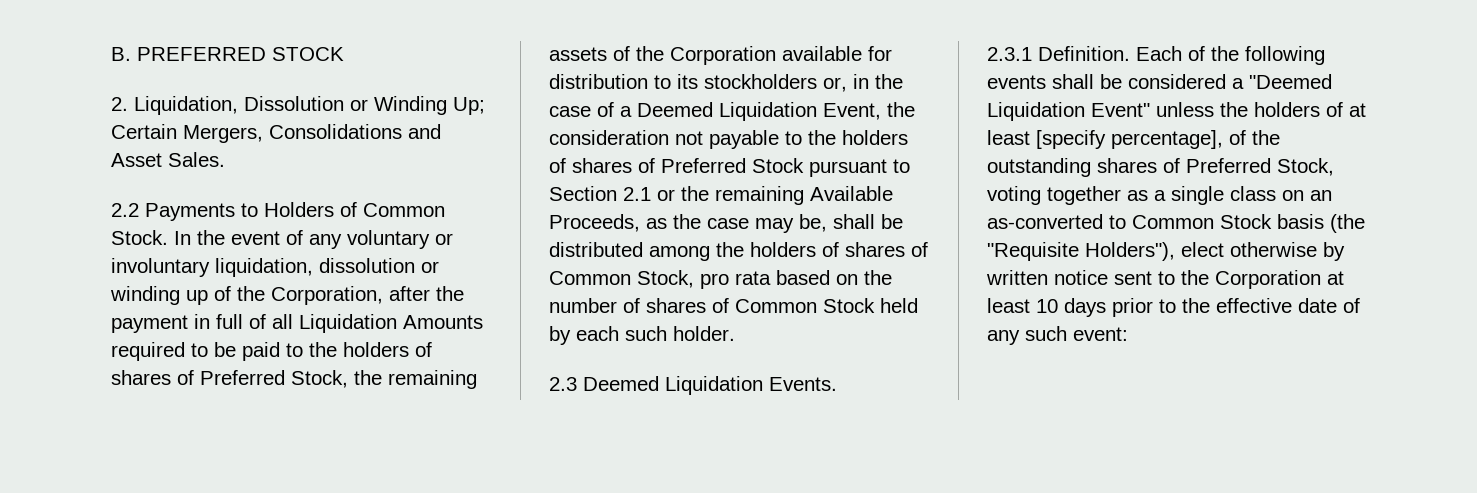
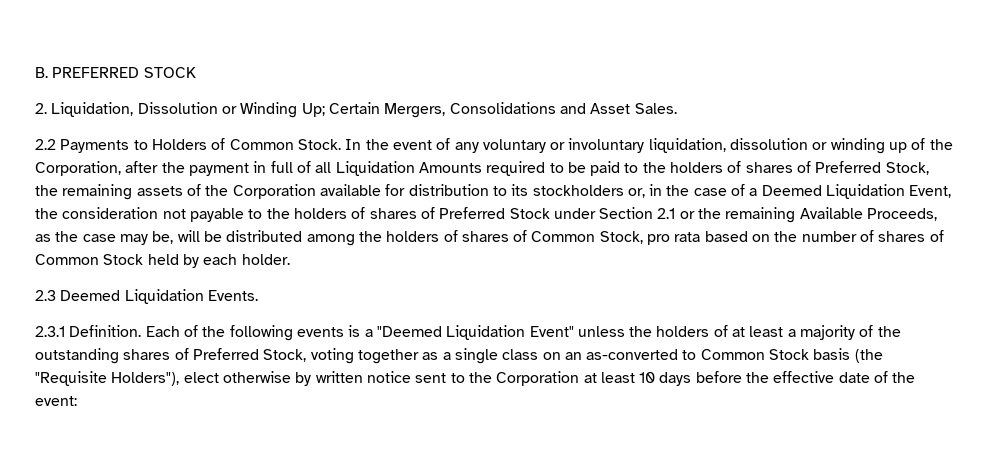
[809,159,910,177] pursuant to -> [553,208,596,219] under
[833,214,875,229] shall -> [177,230,200,242] will
[625,326,667,341] such -> (238, 259) none
[1052,74,1226,89] shall be considered -> [348,325,361,337] is
[1036,130,1223,149] [specify percentage], -> [787,325,856,340] a majority
[1112,298,1176,317] prior to -> [695,371,742,383] before
[987,326,1067,345] any such -> [892,372,916,383] the

